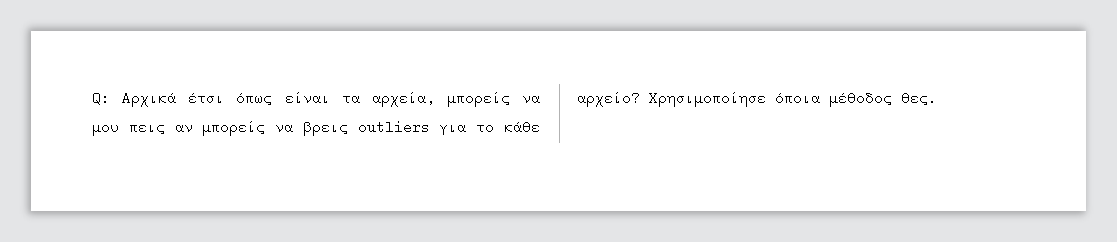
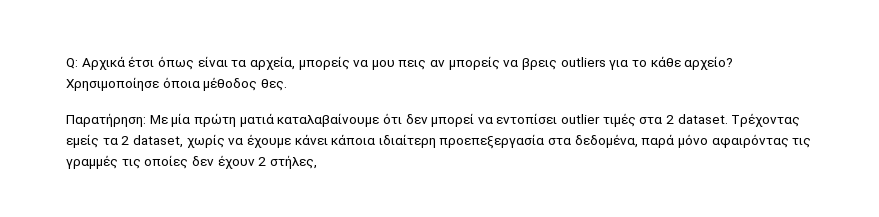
(937, 98) none -> [66,113,801,127] [66,134,812,149] [66,155,317,169] // Παρατήρηση: Με μία πρώτη ματιά καταλαβαίνουμε ότι δεν μπορεί να εντοπίσει outlier τιμές στα 2 dataset. Τρέχοντας εμείς τα 2 dataset, χωρίς να έχουμε κάνει κάποια ιδιαίτερη προεπεξεργασία στα δεδομένα, παρά μόνο αφαιρόντας τις γραμμές τις οποίες δεν έχουν 2 στήλες,

